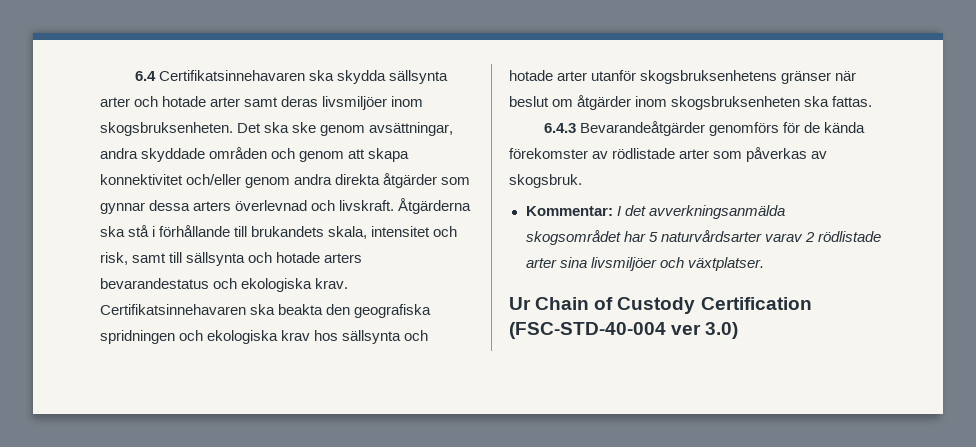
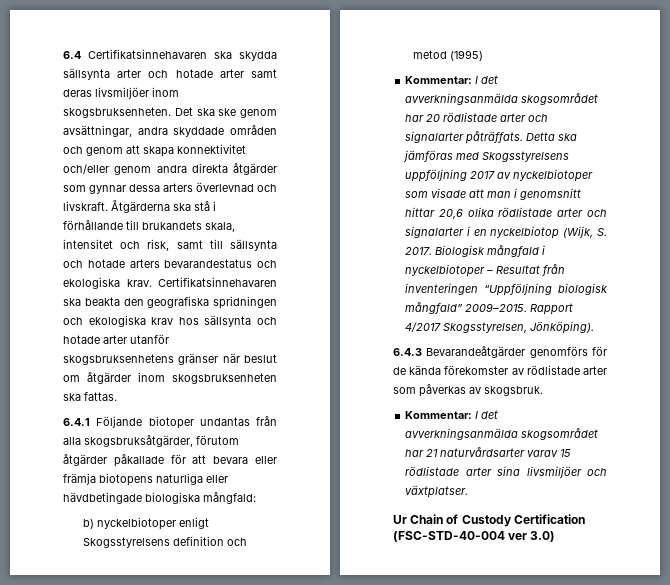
(873, 101) none -> [63,416,277,429] [63,435,239,447] [63,454,277,467] [63,473,228,486] [63,492,256,504] [83,517,210,530] [83,536,248,548] [413,50,484,61] [405,75,499,84] [405,93,599,105] [405,112,549,122] [405,131,578,144] [403,150,570,162] [405,169,594,182] [405,188,582,200] [405,207,607,219] [405,226,607,239] [405,245,546,257] [405,264,566,277] [405,283,608,296] [405,302,574,315] [405,321,595,334] // 6.4.1 Följande biotoper undantas från alla skogsbruksåtgärder, förutom åtgärder påkallade för att bevara eller främja biotopens naturliga eller hävdbetingade biologiska mångfald: // b) nyckelbiotoper enligt Skogsstyrelsens definition och metod (1995) // Kommentar: I det avverkningsanmälda skogsområdet har 20 rödlistade arter och signalarter påträffats. Detta ska jämföras med Skogsstyrelsens uppföljning 2017 av nyckelbiotoper som visade att man i genomsnitt hittar 20,6 olika rödlistade arter och signalarter i en nyckelbiotop (Wijk, S. 2017. Biologisk mångfald i nyckelbiotoper – Resultat från inventeringen “Uppföljning biologisk mångfald” 2009–2015. Rapport 4/2017 Skogsstyrelsen, Jönköping).
[648,232,658,242] 5 -> [426,449,439,457] 21
[804,232,815,242] 2 -> [560,449,572,457] 15

